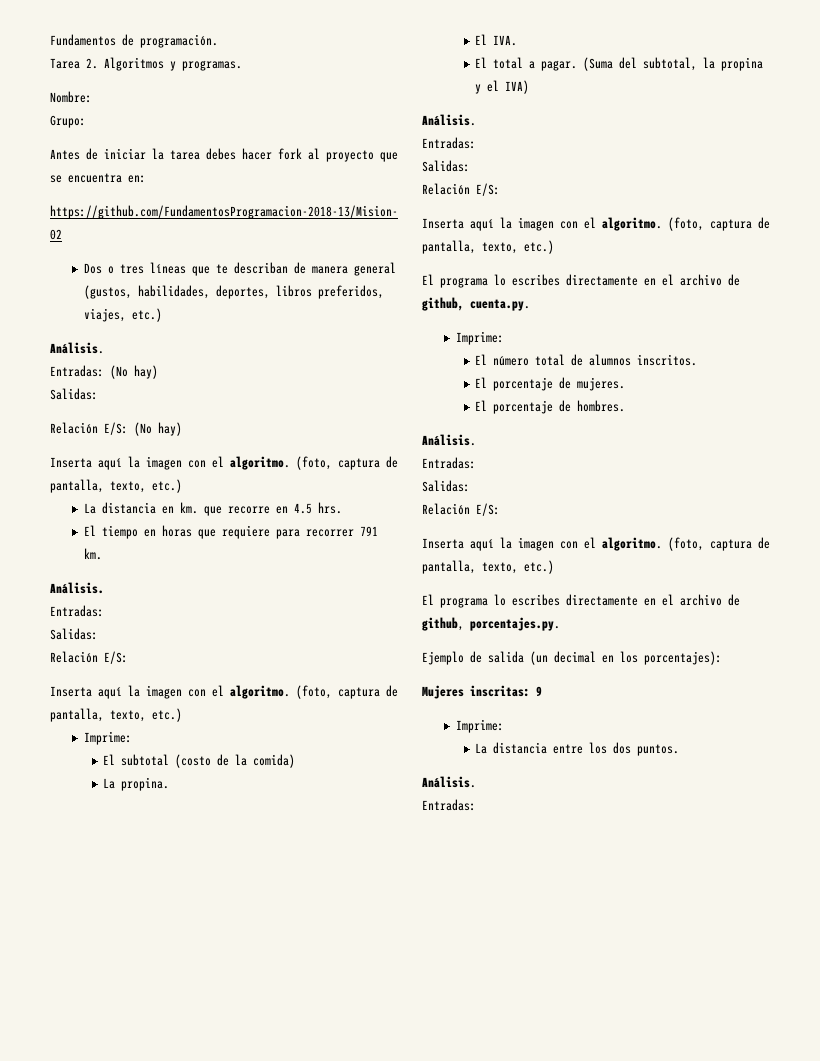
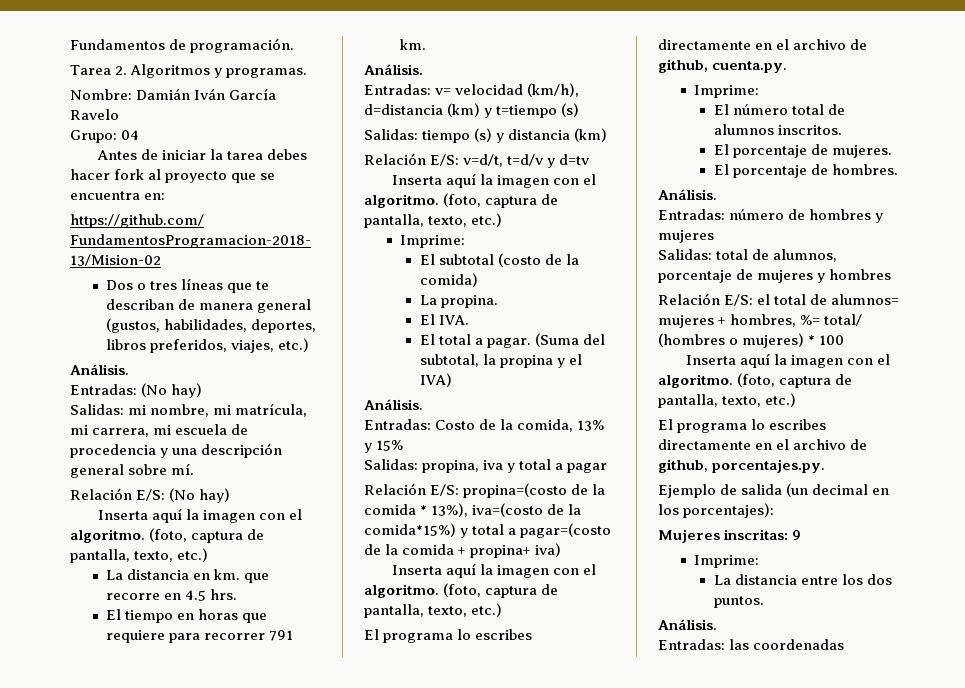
(92, 97) none -> [136,88,277,100] [70,109,119,120] Damián Iván García Ravelo
(86, 121) none -> [121,130,140,140] 04
(98, 394) none -> [128,403,308,417] [70,424,249,437] [70,443,283,458] [70,463,195,478] mi nombre, mi matrícula, mi carrera, mi escuela de procedencia y una descripción general sobre mí.
[50,628,98,640] [50,651,128,664] // Salidas: // Relación E/S: -> [435,83,580,97] [364,103,580,118] [364,128,608,143] [364,153,591,168] v= velocidad (km/h), d=distancia (km) y t=tiempo (s) // Salidas: tiempo (s) y distancia (km) // Relación E/S: v=d/t, t=d/v y d=tv
[422,160,470,172] [422,183,500,196] // Salidas: // Relación E/S: -> [435,419,605,432] [364,440,404,453] [364,459,608,473] [364,483,606,498] [364,503,582,517] [364,523,612,538] [364,543,562,558] Costo de la comida, 13% y 15% // Salidas: propina, iva y total a pagar // Relación E/S: propina=(costo de la comida * 13%), iva=(costo de la comida*15%) y total a pagar=(costo de la comida + propina+ iva)
[422,480,470,492] [422,503,500,516] // Salidas: // Relación E/S: -> [729,209,884,223] [658,230,714,243] [658,249,838,262] [658,269,892,283] [658,293,900,306] [658,314,863,328] [658,333,845,348] número de hombres y mujeres // Salidas: total de alumnos, porcentaje de mujeres y hombres // Relación E/S: el total de alumnos= mujeres + hombres, %= total/ (hombres o mujeres) * 100
(476, 805) none -> [729,639,845,650] las coordenadas

